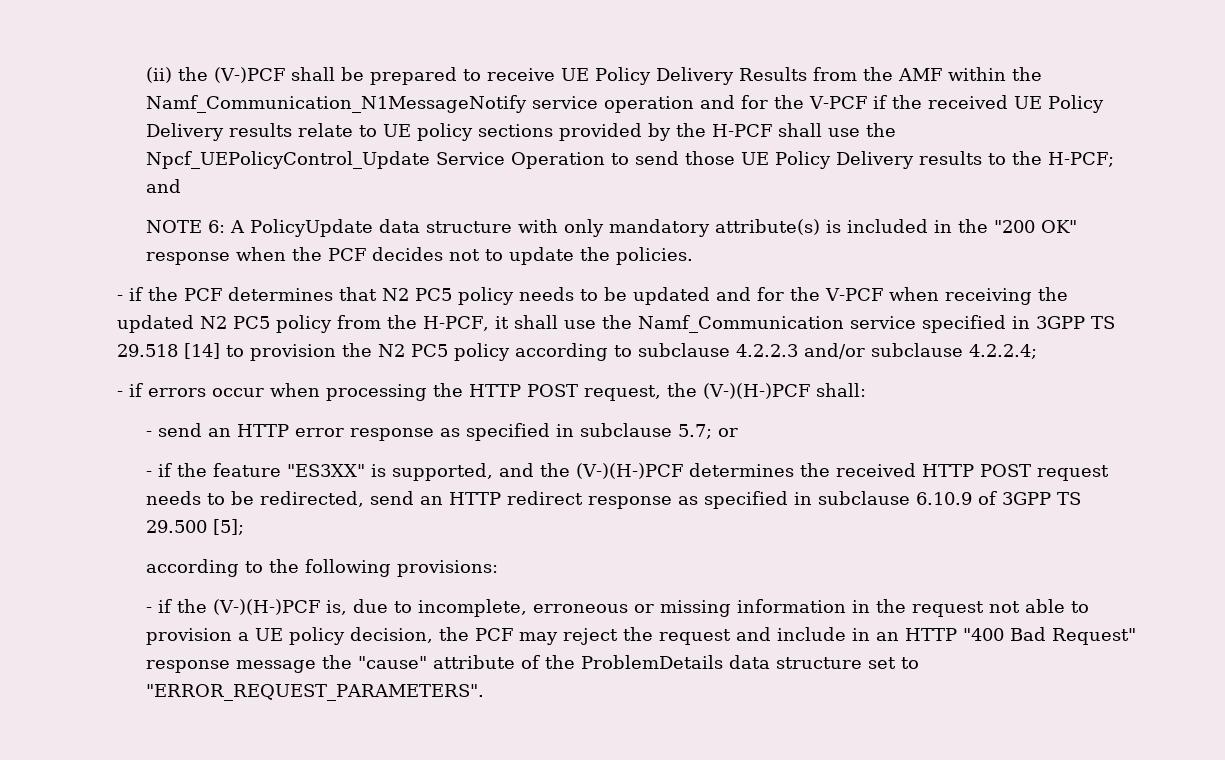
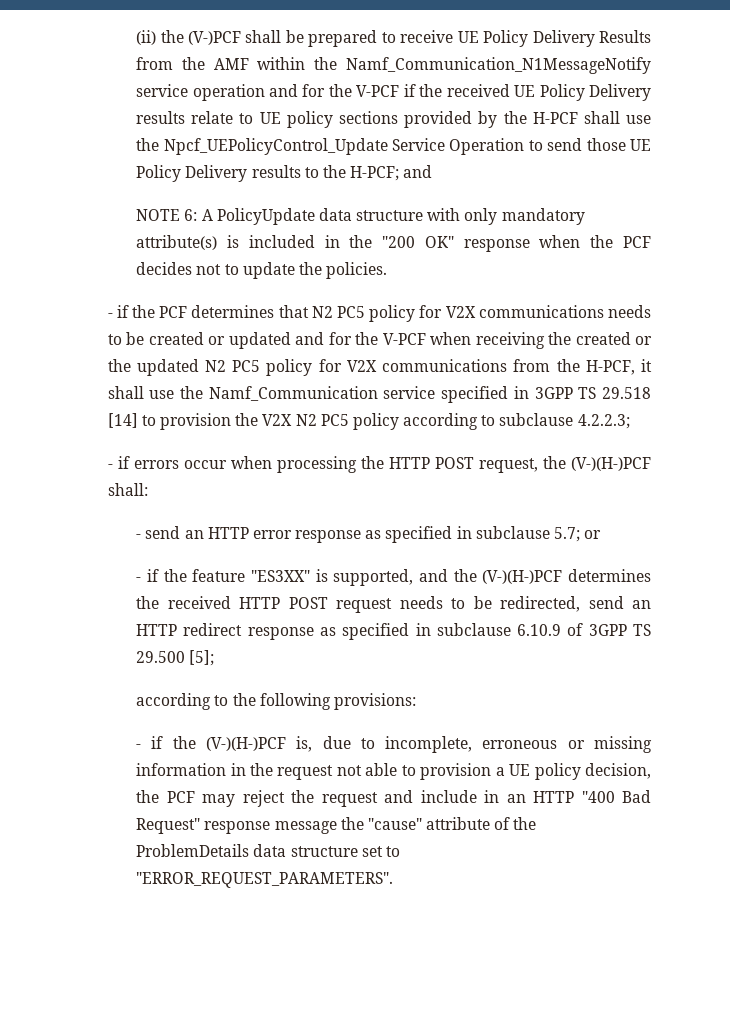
[519,287,628,301] needs to be -> [419,305,651,318] [107,332,226,345] for V2X communications needs to be created or
(1069, 294) none -> [575,332,653,345] [107,359,131,372] created or the
(333, 324) none -> [318,359,508,372] for V2X communications
(373, 350) none -> [262,414,293,426] V2X
[736,343,1038,359] 4.2.2.3 and/or subclause 4.2.2.4; -> [577,414,630,429] 4.2.2.3;

